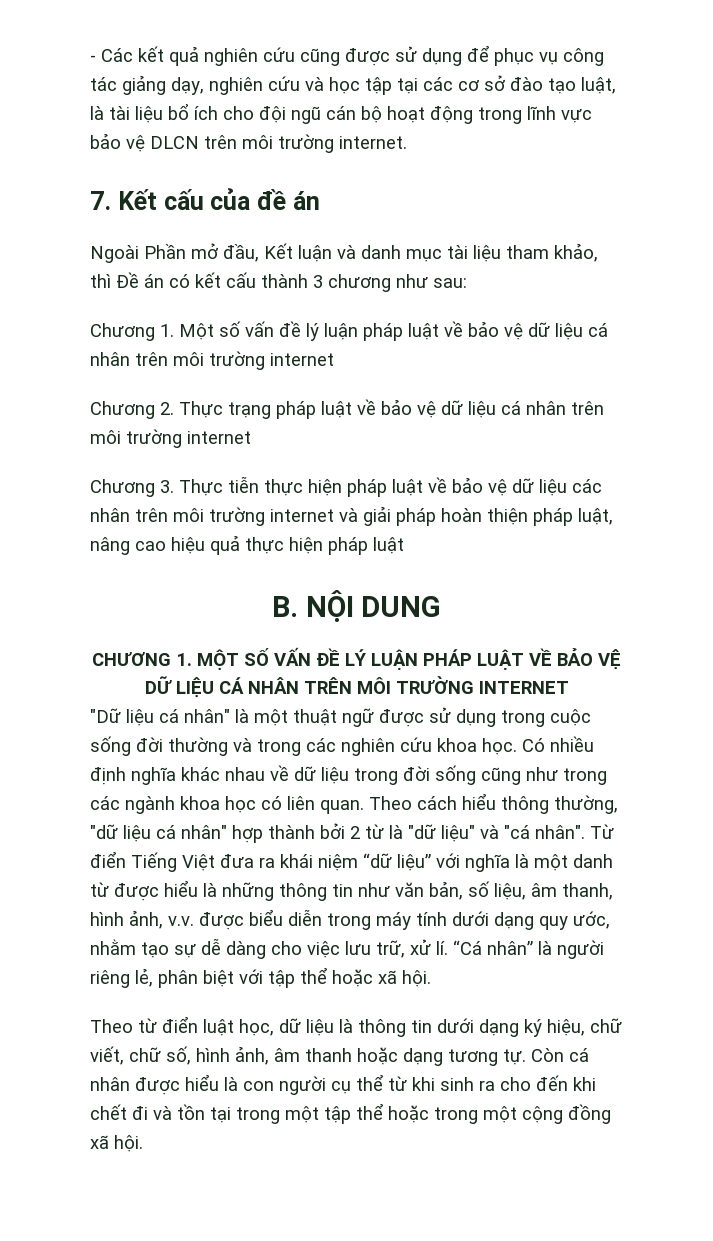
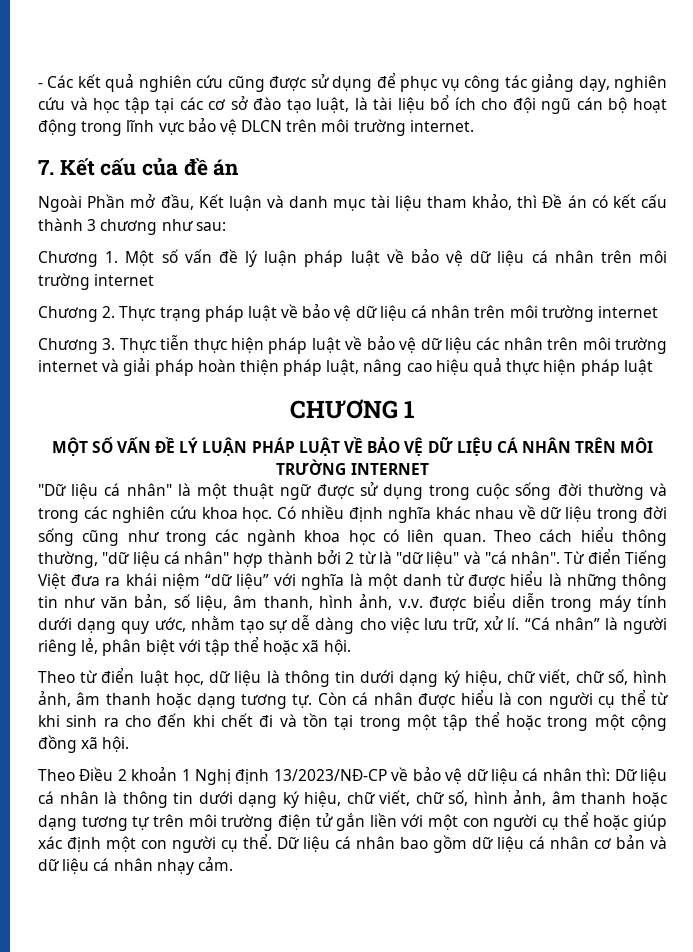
[271,590,442,622] [92,652,192,666] B. NỘI DUNG // CHƯƠNG 1. -> [289,399,416,419] CHƯƠNG 1 //
(143, 1143) none -> [38,767,668,785] [38,790,667,808] [38,812,667,831] [38,834,667,853] [38,857,233,875] // Theo Điều 2 khoản 1 Nghị định 13/2023/NĐ-CP về bảo vệ dữ liệu cá nhân thì: Dữ liệu cá nhân là thông tin dưới dạng ký hiệu, chữ viết, chữ số, hình ảnh, âm thanh hoặc dạng tương tự trên môi trường điện tử gắn liền với một con người cụ thể hoặc giúp xác định một con người cụ thể. Dữ liệu cá nhân bao gồm dữ liệu cá nhân cơ bản và dữ liệu cá nhân nhạy cảm.

